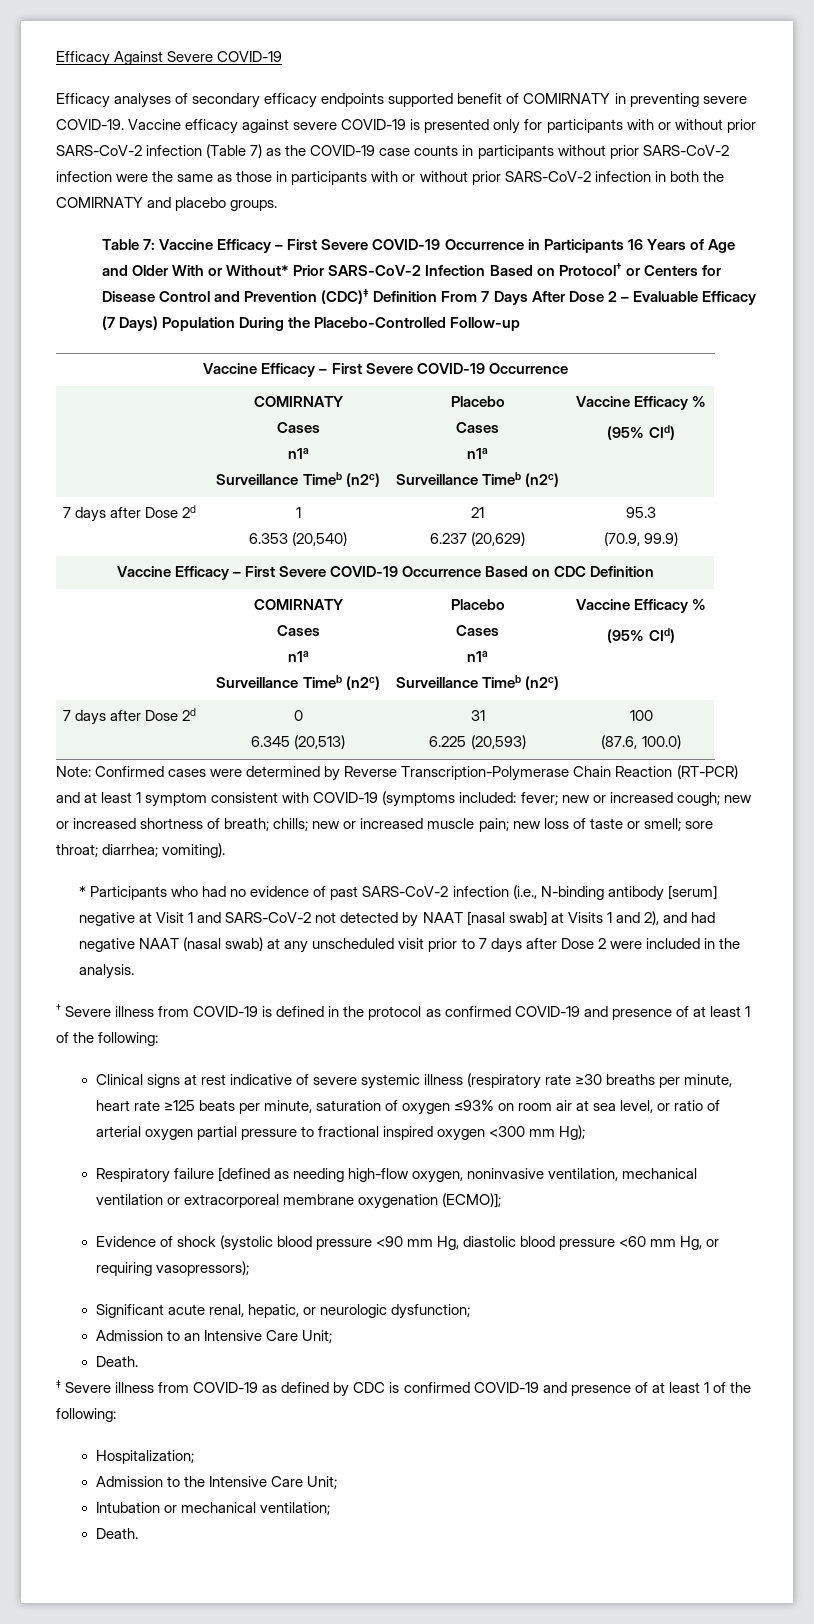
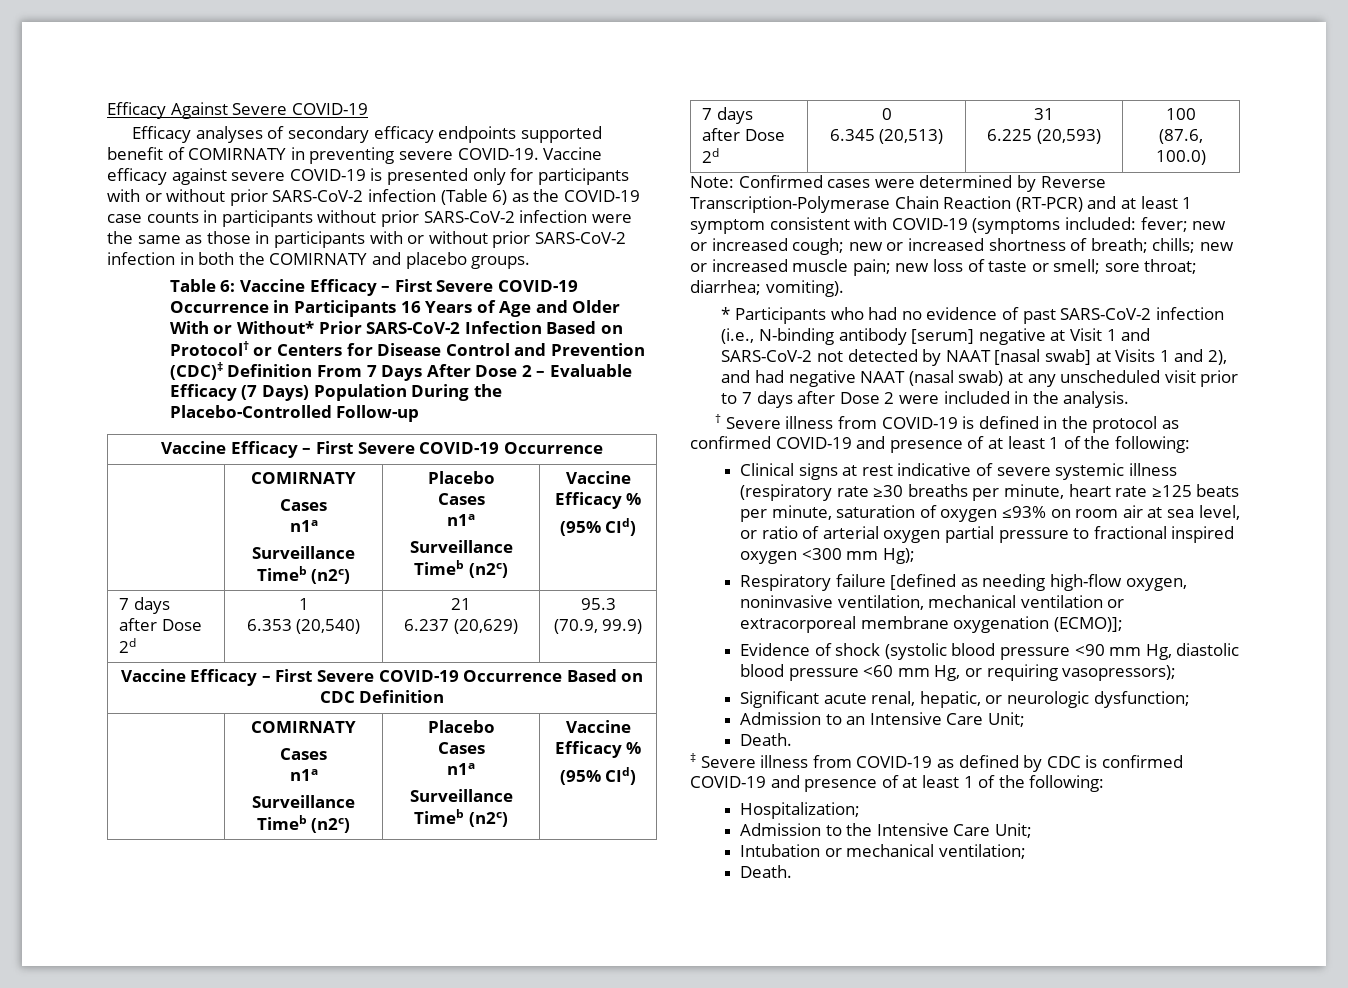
[250,144,263,158] 7) -> [492,190,508,205] 6)
[143,239,156,250] 7: -> [220,280,236,292] 6:

